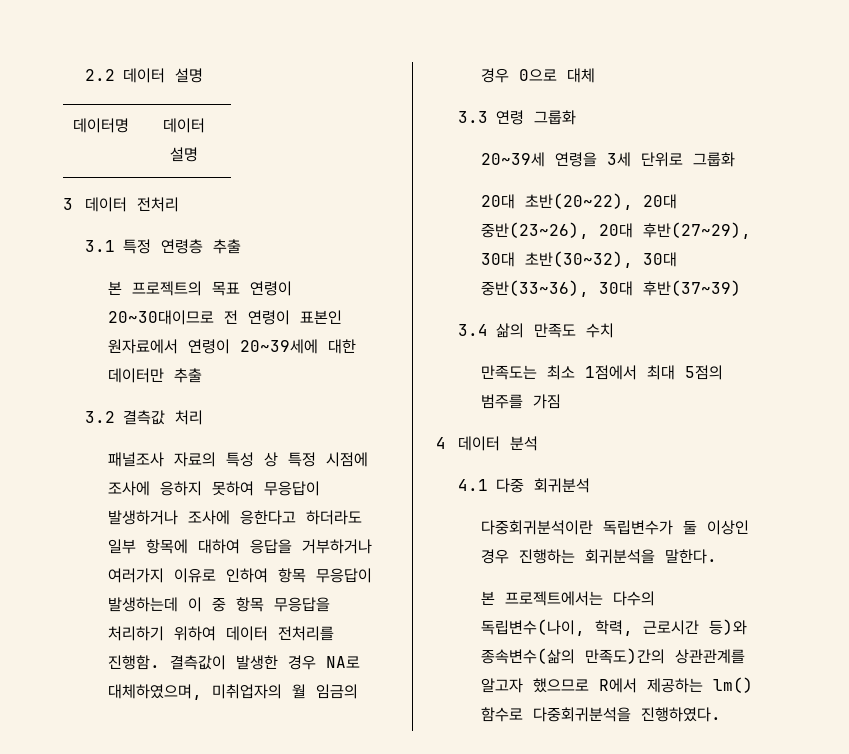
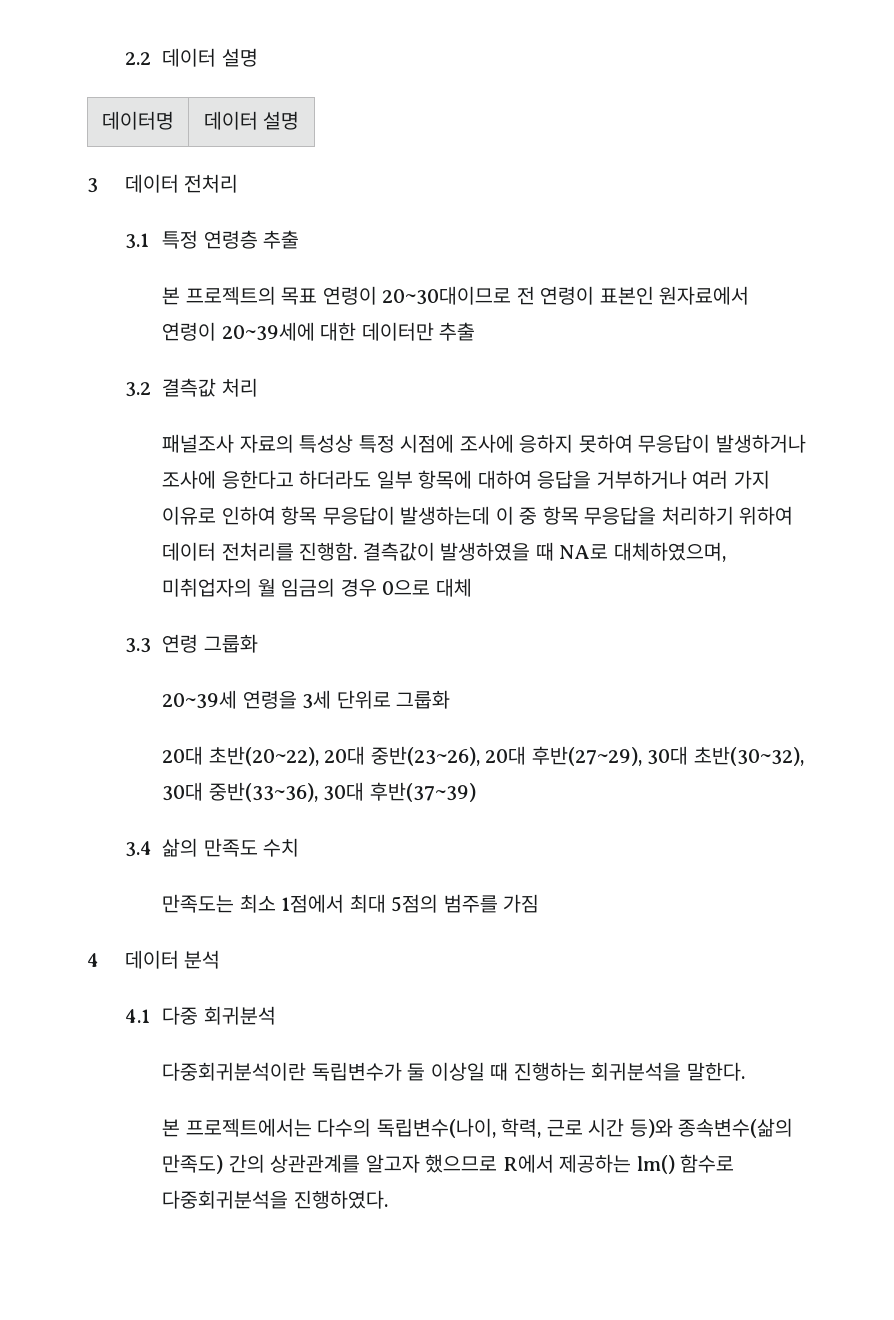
[225,452,278,467] 특성 상 -> [299,434,354,453] 특성상
[107,568,164,583] 여러가지 -> [692,470,770,489] 여러 가지
[235,655,316,670] 발생한 경우 -> [440,542,554,561] 발생하였을 때
[706,520,749,535] [480,549,509,564] 이상인 경우 -> [430,1062,509,1081] 이상일 때
[642,619,747,635] [480,648,665,664] 근로시간 등)와 종속변수(삶의 만족도)간의 -> [546,1118,794,1138] [162,1154,265,1174] 근로 시간 등)와 종속변수(삶의 만족도) 간의

